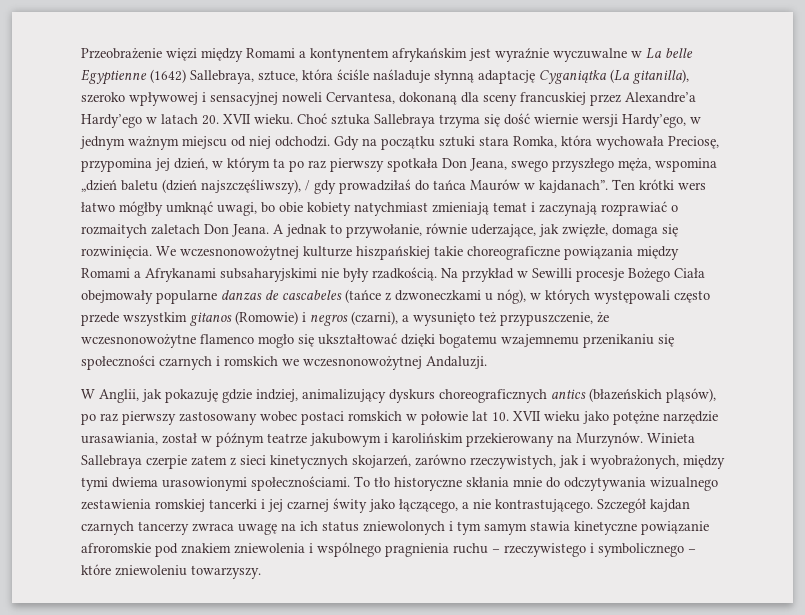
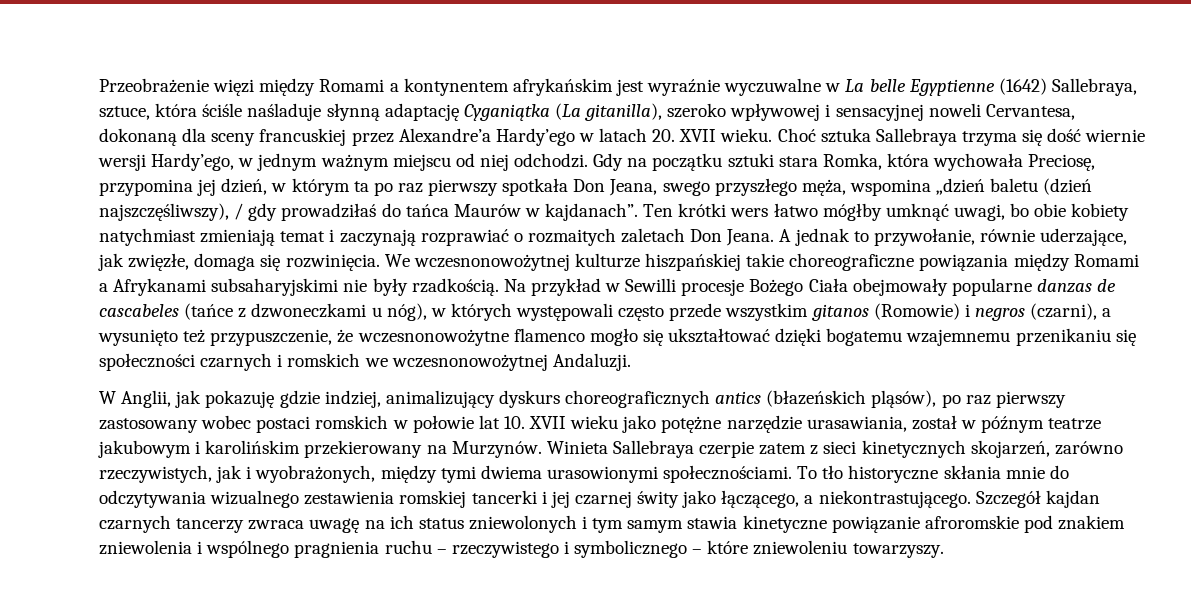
[473,499,593,513] nie kontrastującego. -> [818,490,971,508] niekontrastującego.

